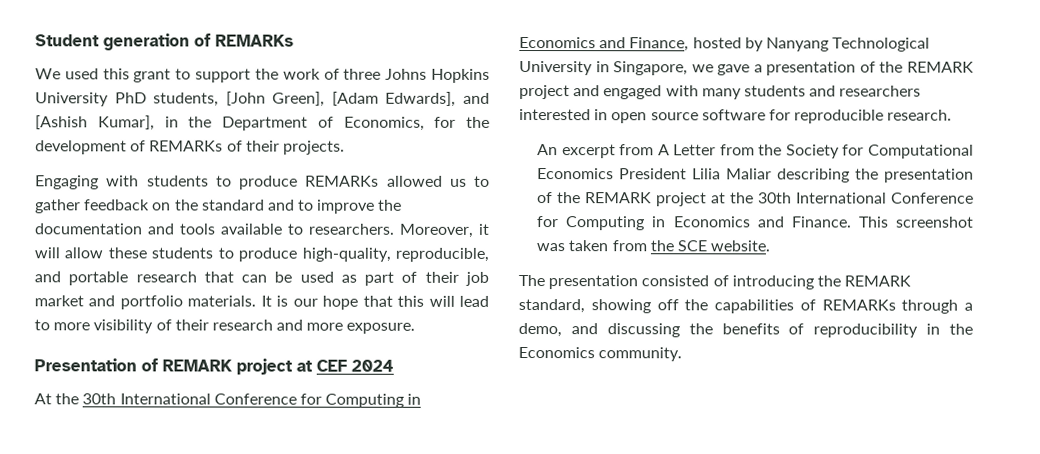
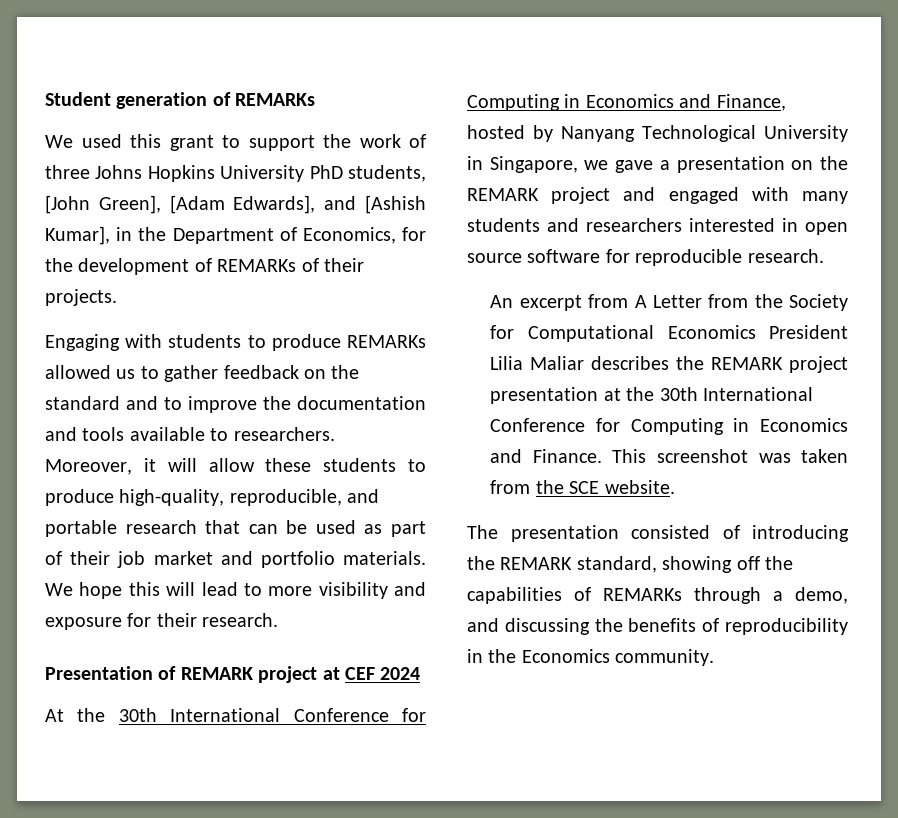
[260,295,393,310] It is our hope that -> [45,582,123,599] We hope
[155,319,416,334] of their research and more exposure. -> [394,582,426,596] [45,613,279,630] and exposure for their research.
[859,61,876,73] of -> [791,160,814,170] on
[777,168,974,183] [537,192,708,207] describing the presentation of the REMARK project -> [591,356,848,373] [490,387,599,404] describes the REMARK project presentation

